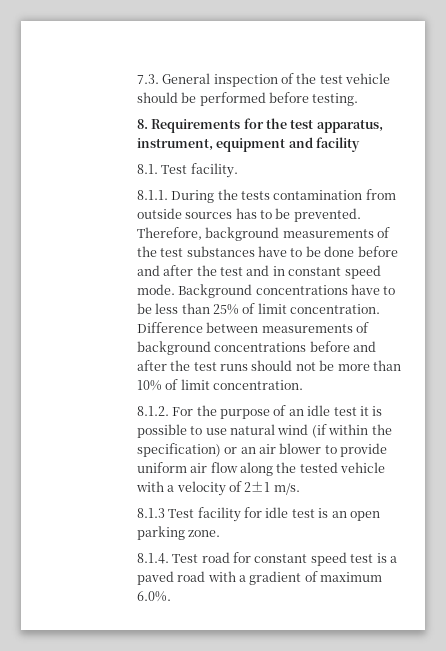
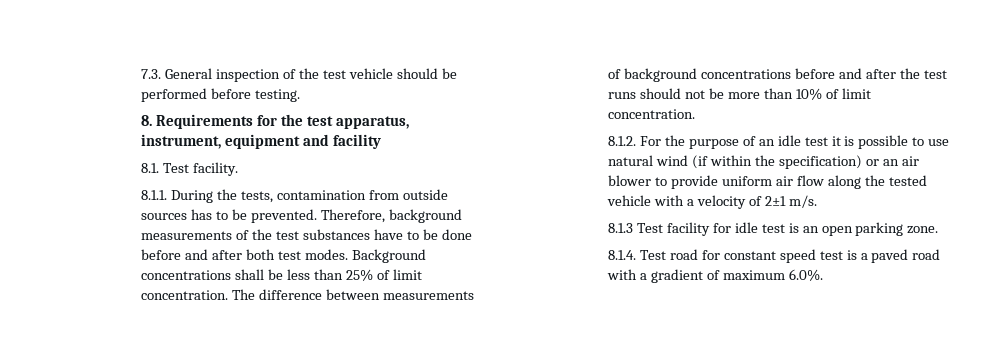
[241,191,271,200] tests -> [240,191,273,203] tests,
[196,265,381,279] [136,284,396,298] the test and in constant speed mode. Background concentrations have to -> [245,249,426,263] [141,269,265,280] both test modes. Background concentrations shall
[136,322,203,333] Difference -> [232,289,323,300] The difference

